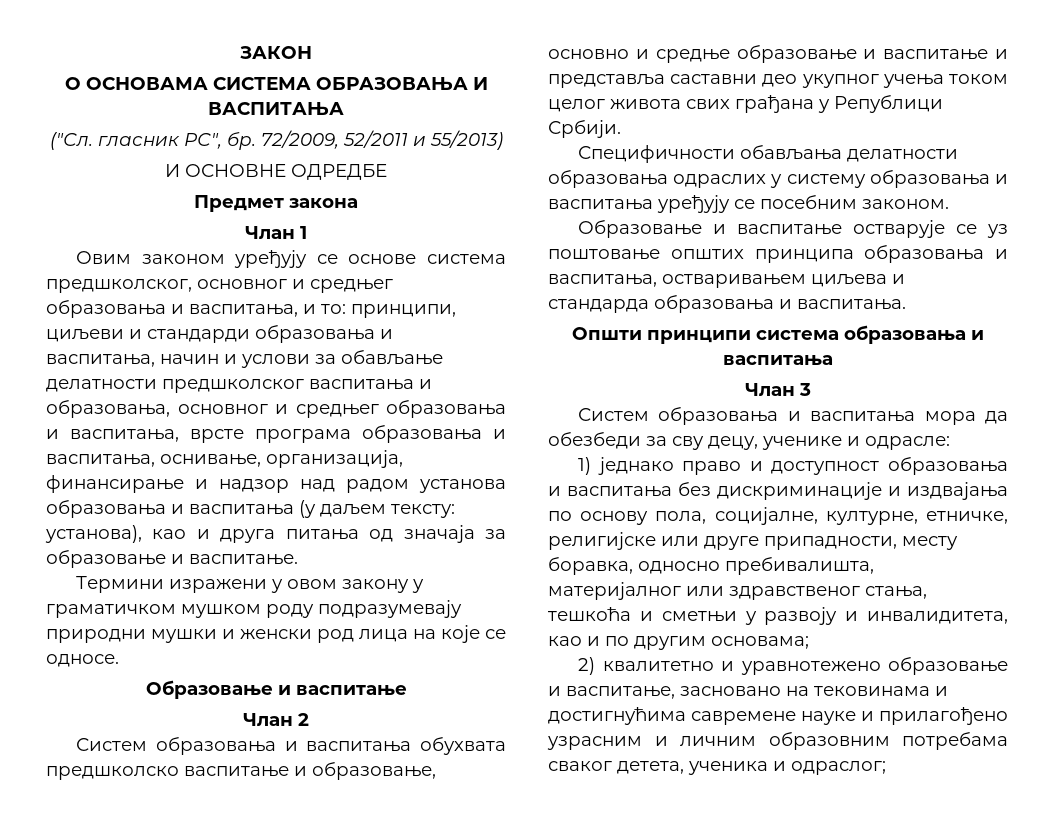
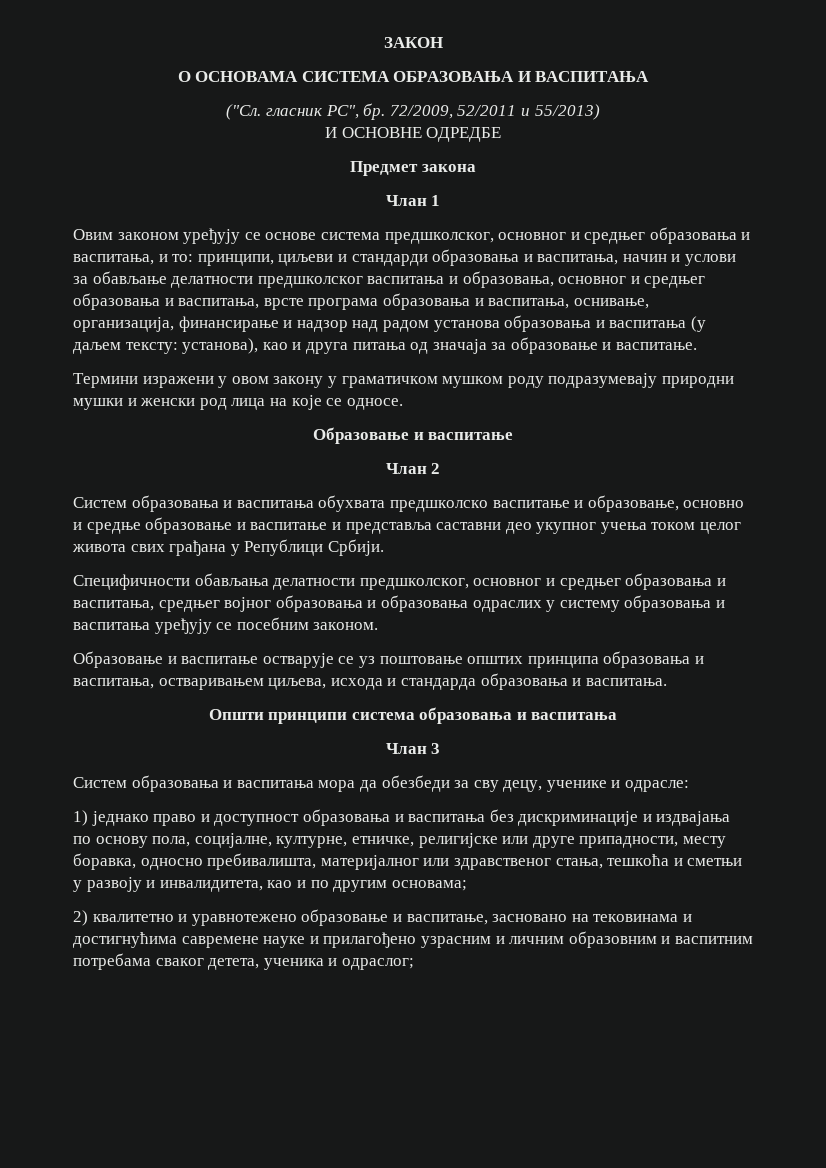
(959, 155) none -> [359,573,726,590] [73,595,377,612] предшколског, основног и средњег образовања и васпитања, средњег војног образовања и
[811,274,887,287] циљева -> [268,678,383,690] циљева, исхода
(890, 741) none -> [661,936,753,944] и васпитним

